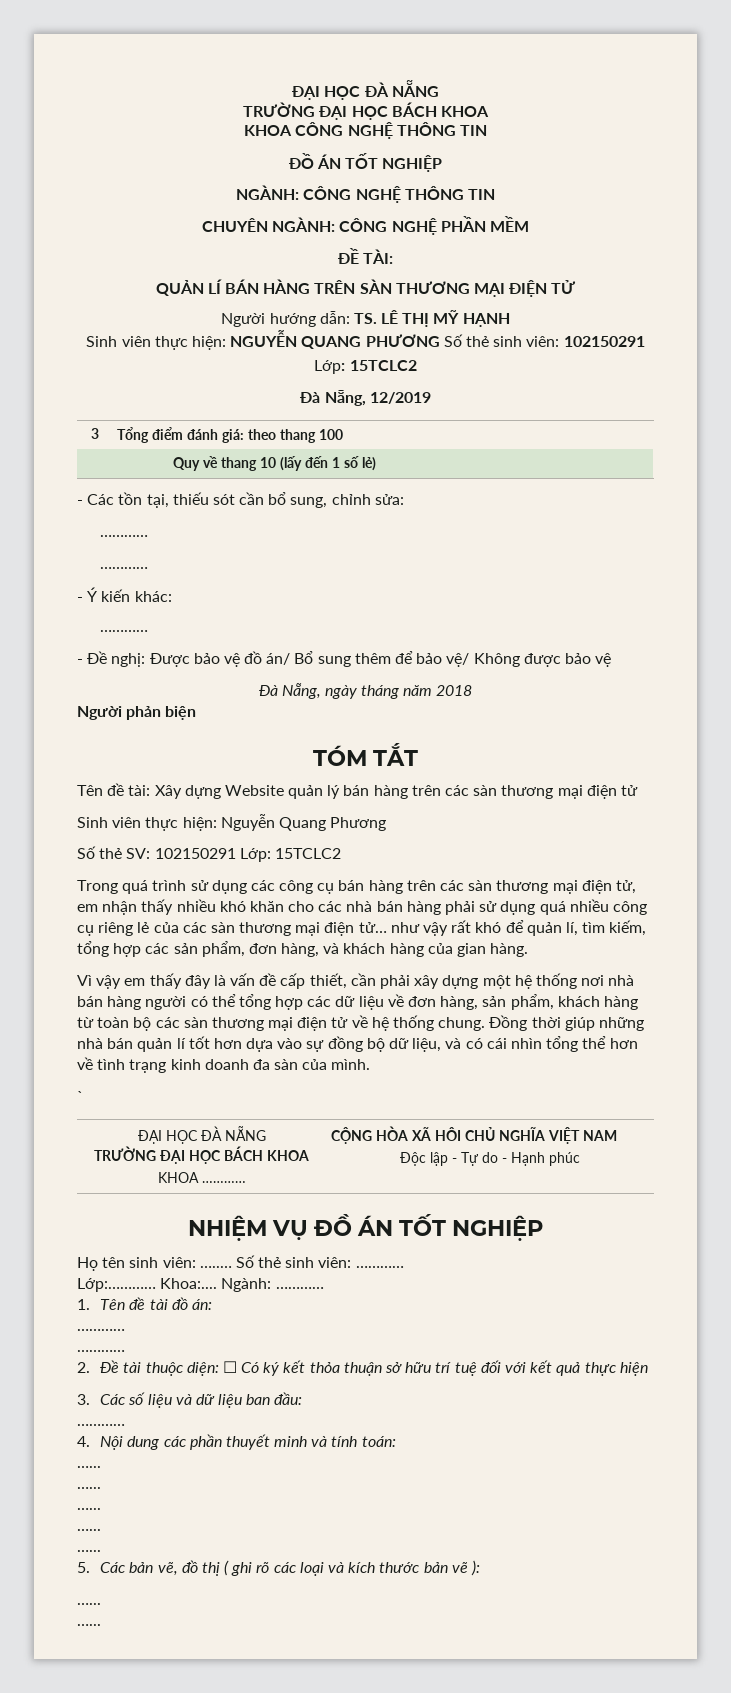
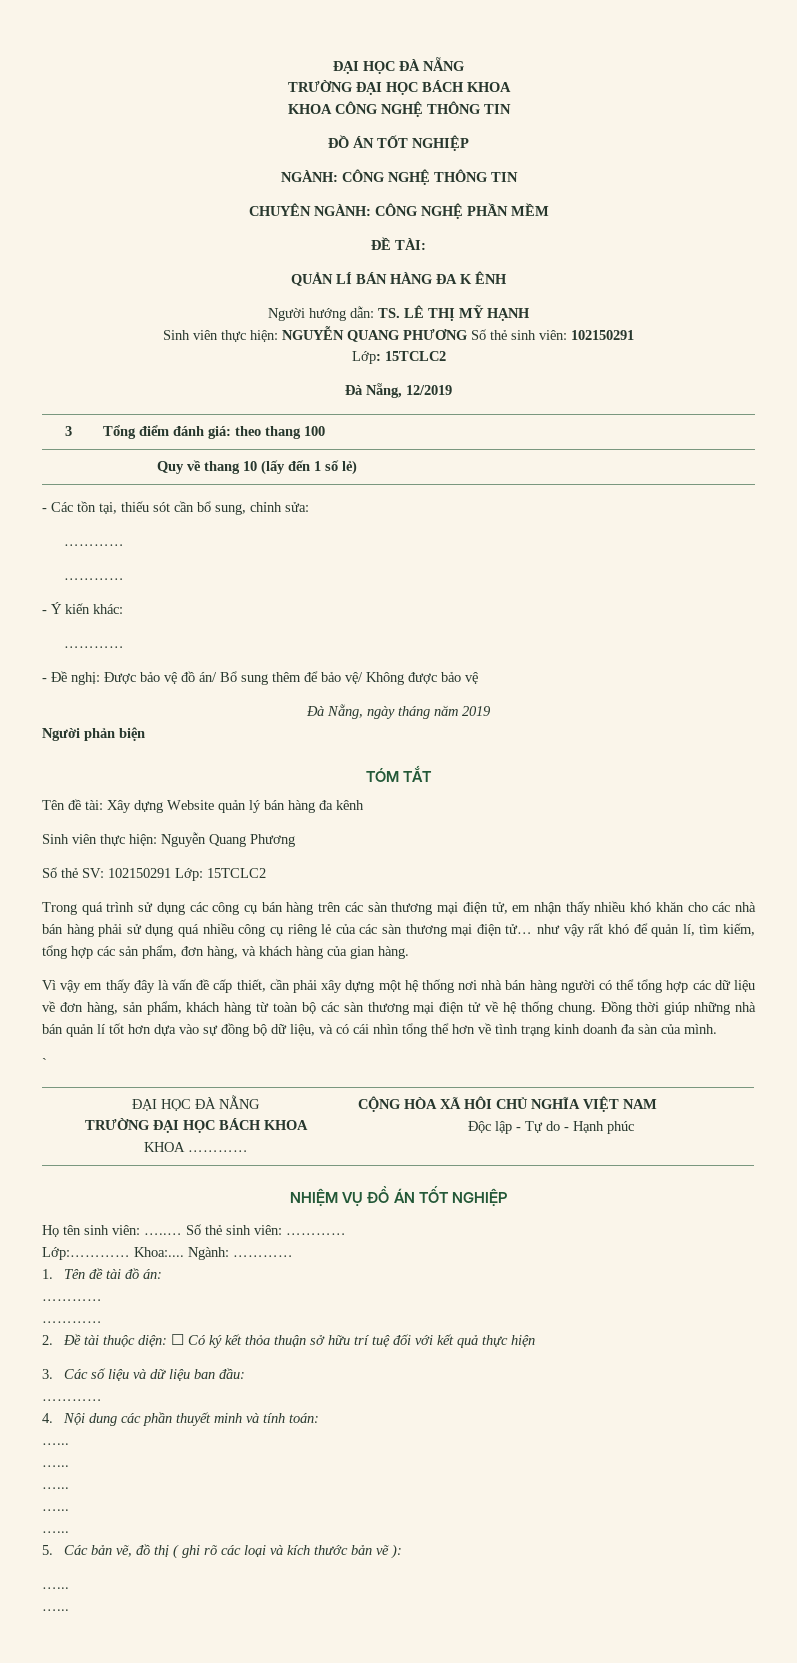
[314,279,577,297] TRÊN SÀN THƯƠNG MẠI ĐIỆN TỬ -> [436,271,507,284] ĐA K ÊNH
[436,685,473,696] 2018 -> [462,706,491,716] 2019
[411,785,638,799] trên các sàn thương mại điện tử -> [319,800,364,810] đa kênh

